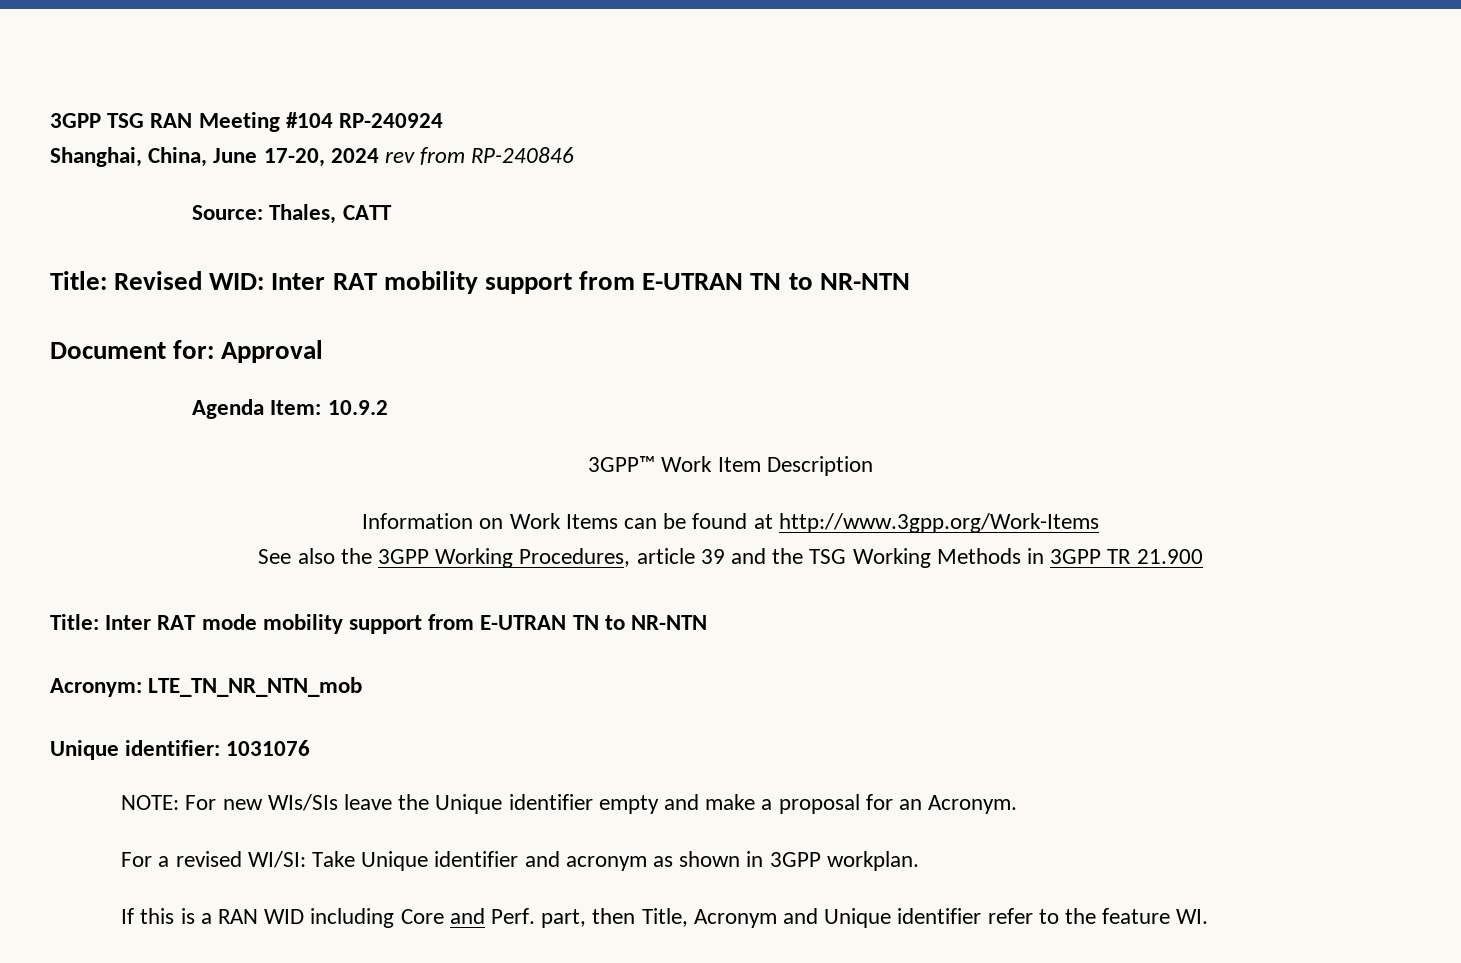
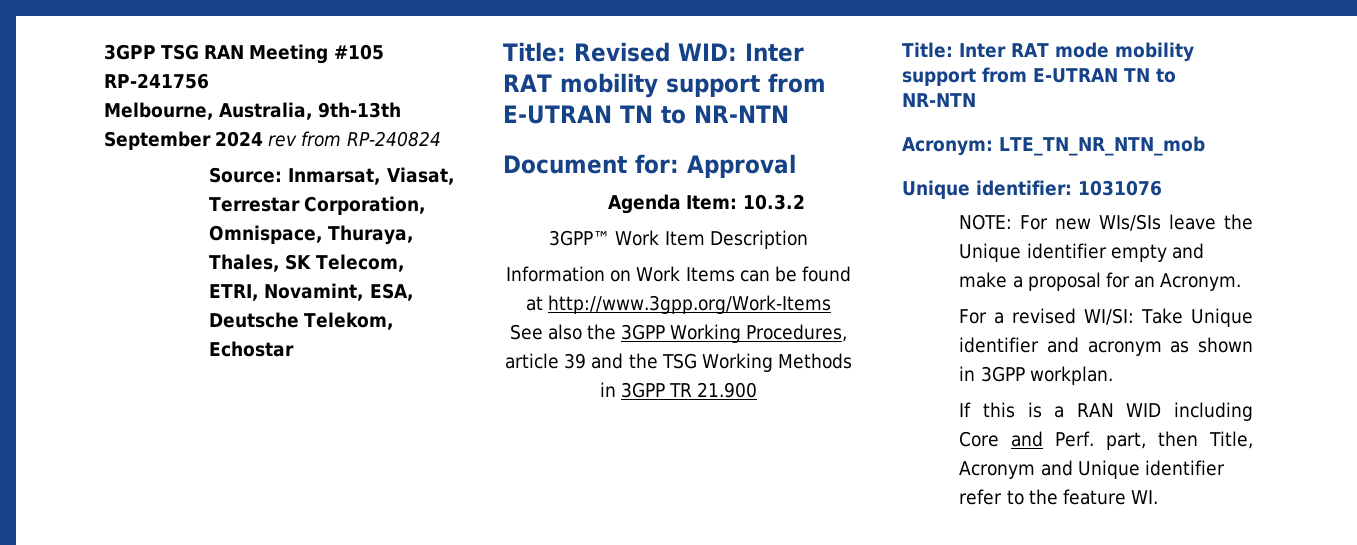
[285,112,444,128] [50,147,325,167] #104 RP-240924 // Shanghai, China, June 17-20, -> [333,44,384,60] [104,73,209,89] [104,102,402,120] [104,131,211,150] #105 RP-241756 // Melbourne, Australia, 9th-13th September
[471,147,575,163] RP-240846 -> [346,131,441,147] RP-240824
[269,204,392,224] Thales, CATT -> [288,167,455,185] [209,196,427,215] [209,225,415,245] [209,254,405,272] [209,283,414,301] [209,312,395,330] [209,341,295,357] Inmarsat, Viasat, Terrestar Corporation, Omnispace, Thuraya, Thales, SK Telecom, ETRI, Novamint, ESA, Deutsche Telekom, Echostar
[327,400,388,415] 10.9.2 -> [742,194,805,210] 10.3.2

